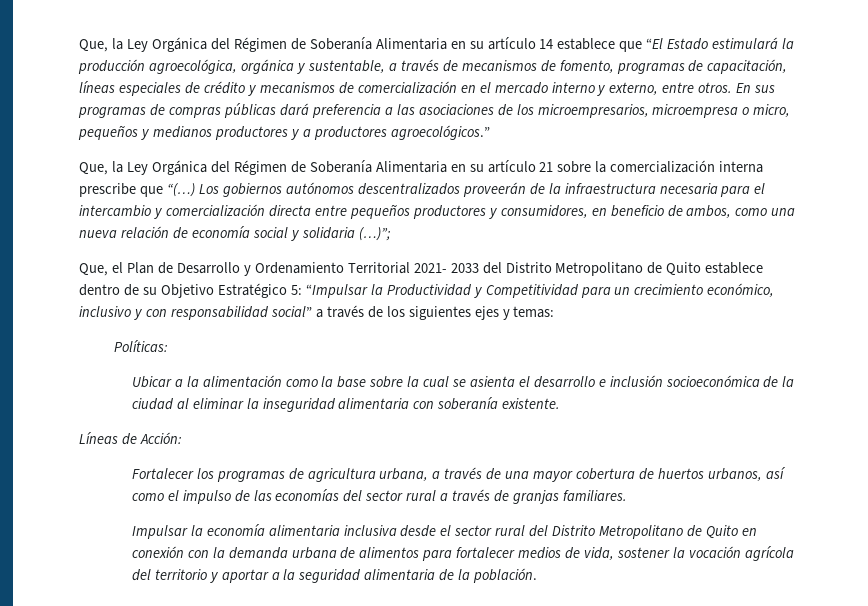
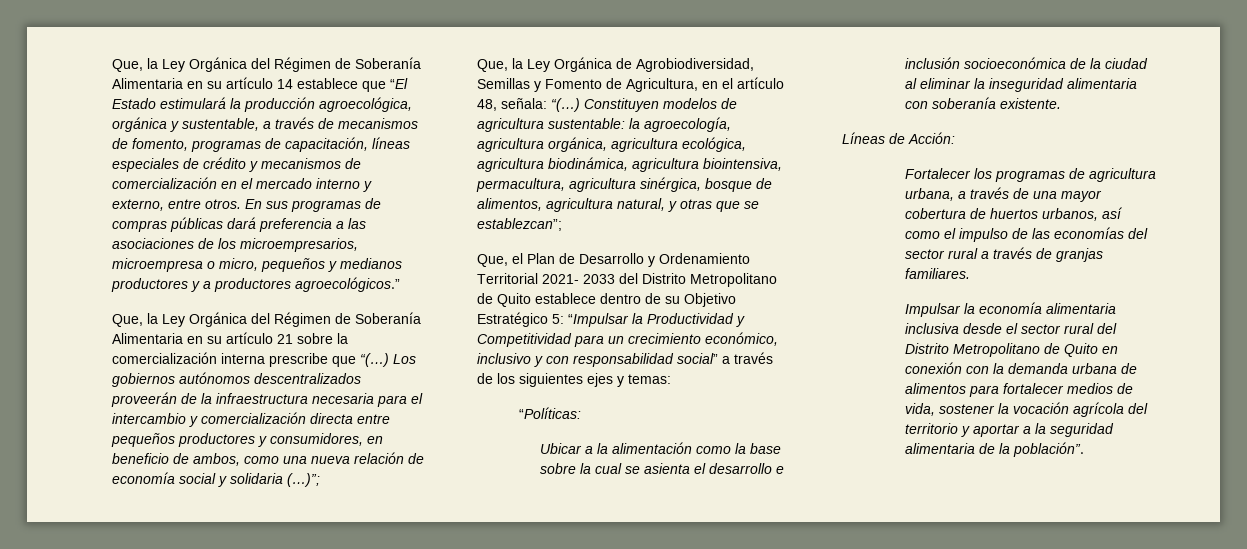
(391, 234) none -> [476,57,754,72] [476,77,784,92] [476,98,737,112] [476,117,731,132] [476,137,746,152] [476,157,782,172] [475,177,772,192] [476,198,759,212] [476,218,562,231] // Que, la Ley Orgánica de Agrobiodiversidad, Semillas y Fomento de Agricultura, en el artículo 48, señala: “(…) Constituyen modelos de agricultura sustentable: la agroecología, agricultura orgánica, agricultura ecológica, agricultura biodinámica, agricultura biointensiva, permacultura, agricultura sinérgica, bosque de alimentos, agricultura natural, y otras que se establezcan”;
[114,340,169,352] Políticas: -> [518,407,581,419] “Políticas:
[473,568,538,583] población. -> [1012,442,1084,457] población”.

